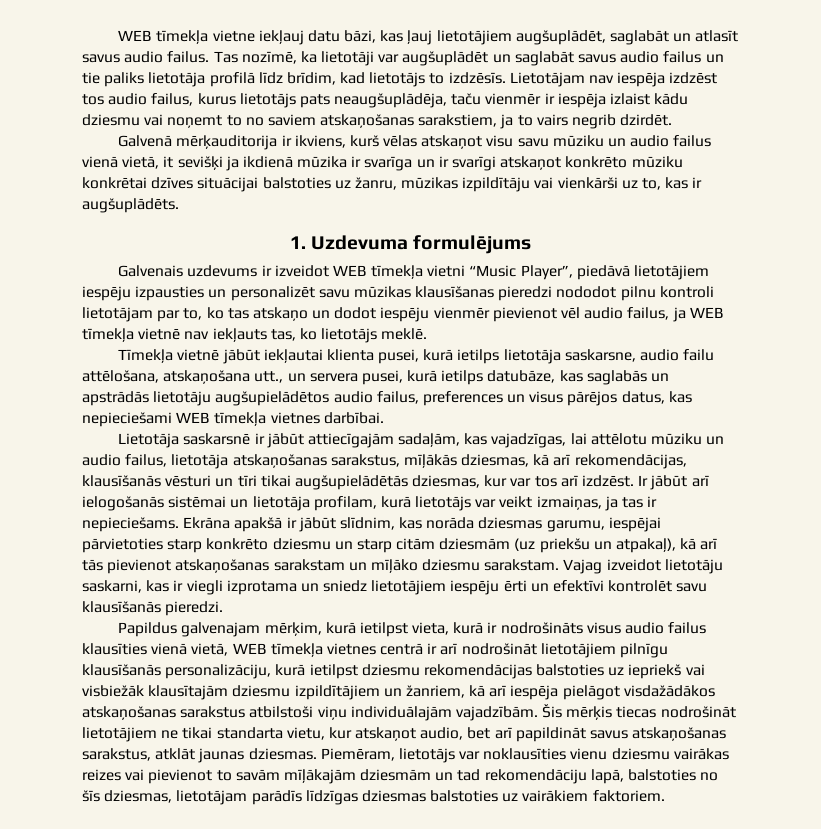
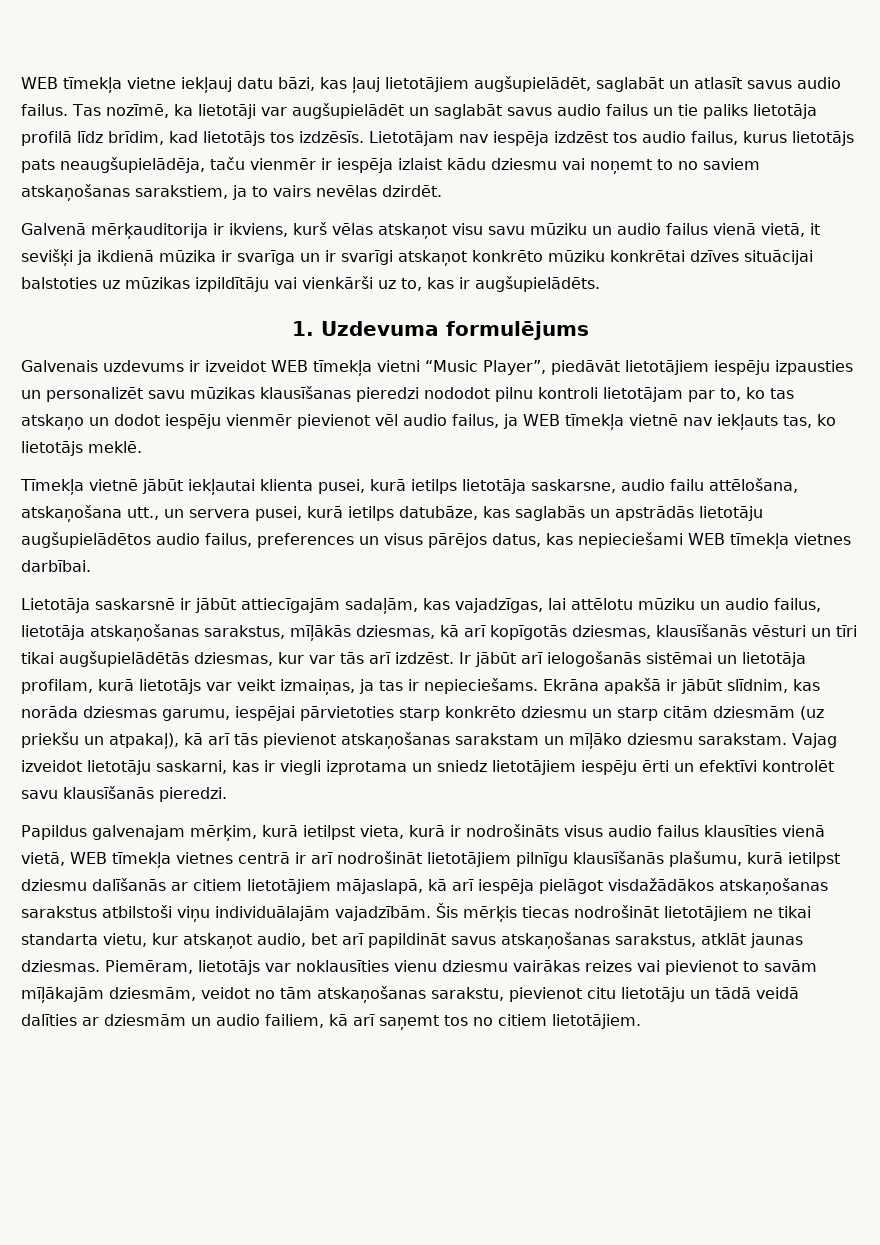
[515,30,606,45] augšuplādēt, -> [474,76,591,92] augšupielādēt,
[402,51,489,66] augšuplādēt -> [291,103,404,119] augšupielādēt
[429,73,445,84] to -> [270,132,294,143] tos
[334,93,448,108] neaugšuplādēja, -> [60,157,205,173] neaugšupielādēja,
[572,114,617,129] negrib -> [316,185,377,197] nevēlas
[354,177,397,190] žanru, -> (120, 284) none
[82,198,179,213] augšuplādēts. -> [475,276,600,292] augšupielādēts.
[576,265,630,280] piedāvā -> [551,360,620,375] piedāvāt
[574,454,687,469] rekomendācijas, -> [490,625,651,640] kopīgotās dziesmas,
[534,476,557,487] tos -> [340,652,364,664] tās
[165,664,272,679] personalizāciju, -> [669,851,742,867] plašumu,
[423,664,705,679] [82,685,465,700] rekomendācijas balstoties uz iepriekš vai visbiežāk klausītajām dziesmu izpildītājiem un žanriem, -> [92,878,423,894] dalīšanās ar citiem lietotājiem mājaslapā,
[360,769,719,784] [82,790,665,805] dziesmām un tad rekomendāciju lapā, balstoties no šīs dziesmas, lietotājam parādīs līdzīgas dziesmas balstoties uz vairākiem faktoriem. -> [109,986,799,1003] [21,1014,641,1030] dziesmām, veidot no tām atskaņošanas sarakstu, pievienot citu lietotāju un tādā veidā dalīties ar dziesmām un audio failiem, kā arī saņemt tos no citiem lietotājiem.

